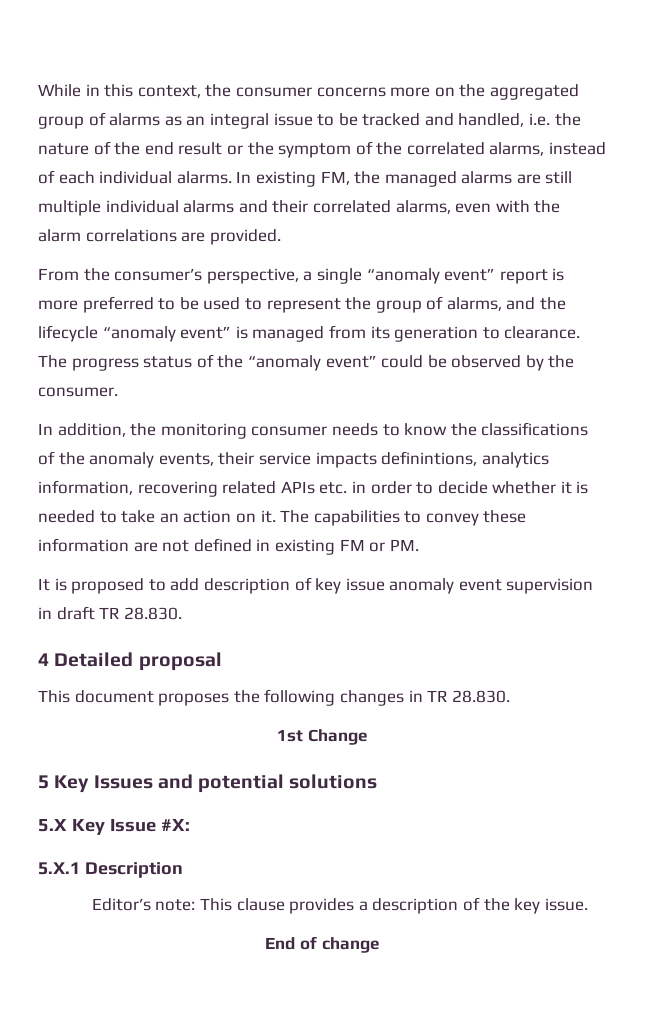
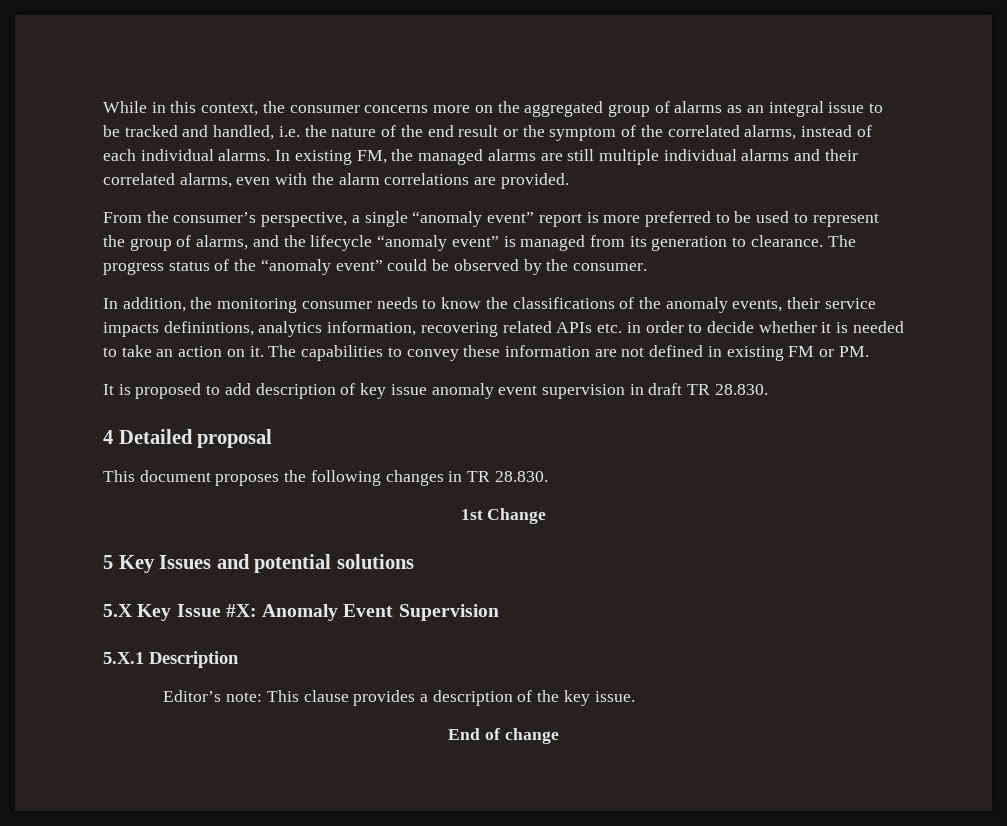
(190, 825) none -> [262,604,499,621] Anomaly Event Supervision

